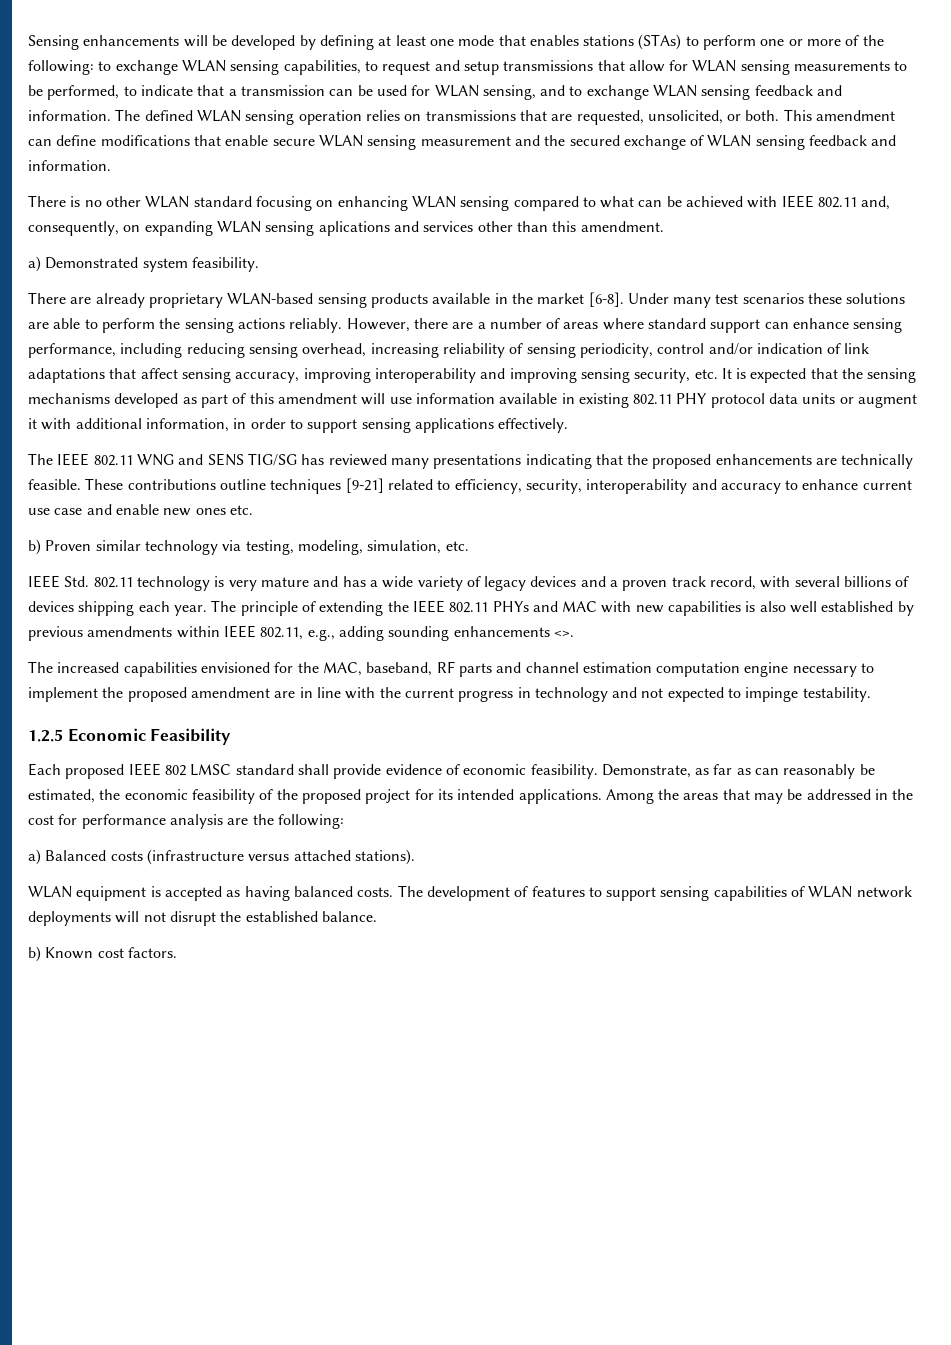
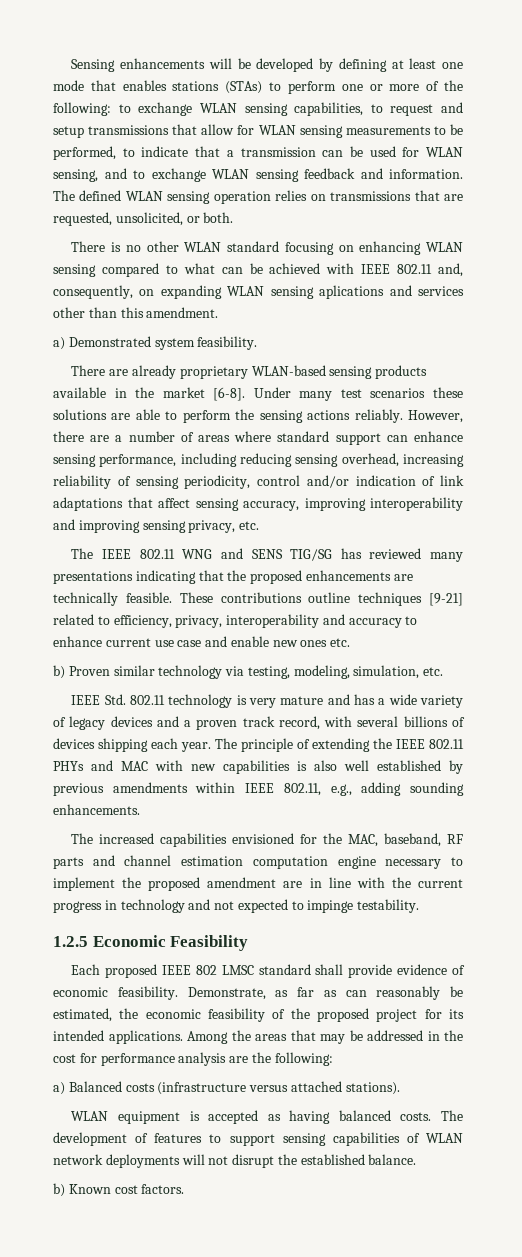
[783,109,896,121] [28,135,897,150] [28,160,111,171] This amendment can define modifications that enable secure WLAN sensing measurement and the secured exchange of WLAN sensing feedback and information. -> (234, 217) none
[634,368,917,383] [28,393,918,408] [28,418,569,433] security, etc. It is expected that the sensing mechanisms developed as part of this amendment will use information available in existing 802.11 PHY protocol data units or augment it with additional information, in order to support sensing applications effectively. -> [188,520,260,533] privacy, etc.
[525,479,582,494] security, -> [175,615,223,628] privacy,
[453,626,574,637] enhancements <>. -> [53,804,140,815] enhancements.

